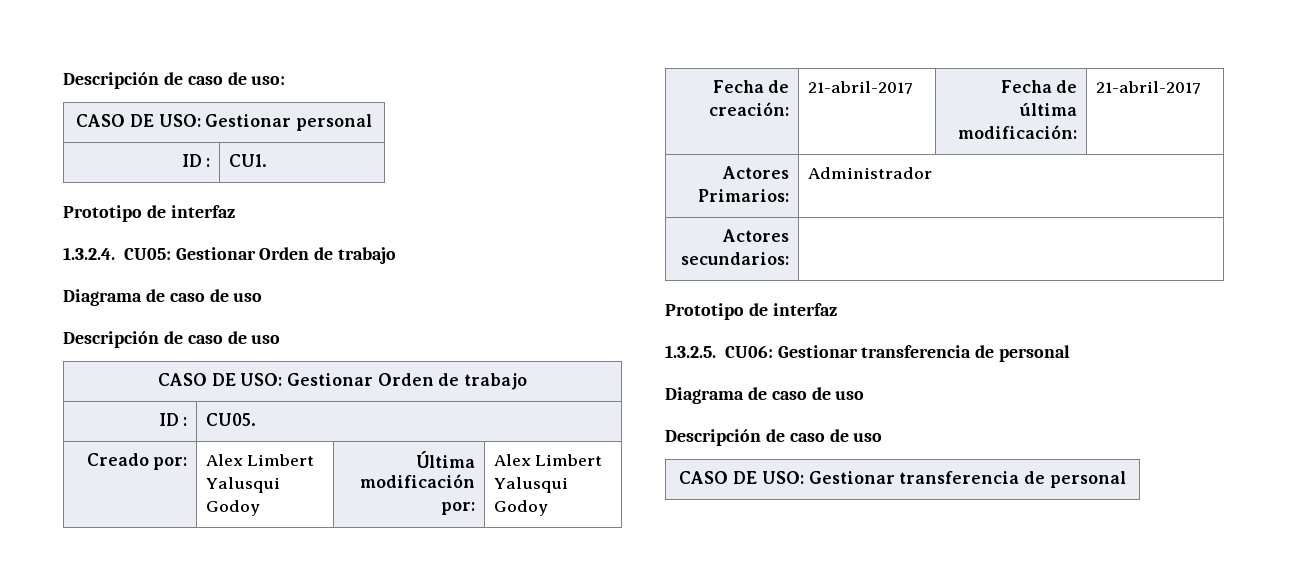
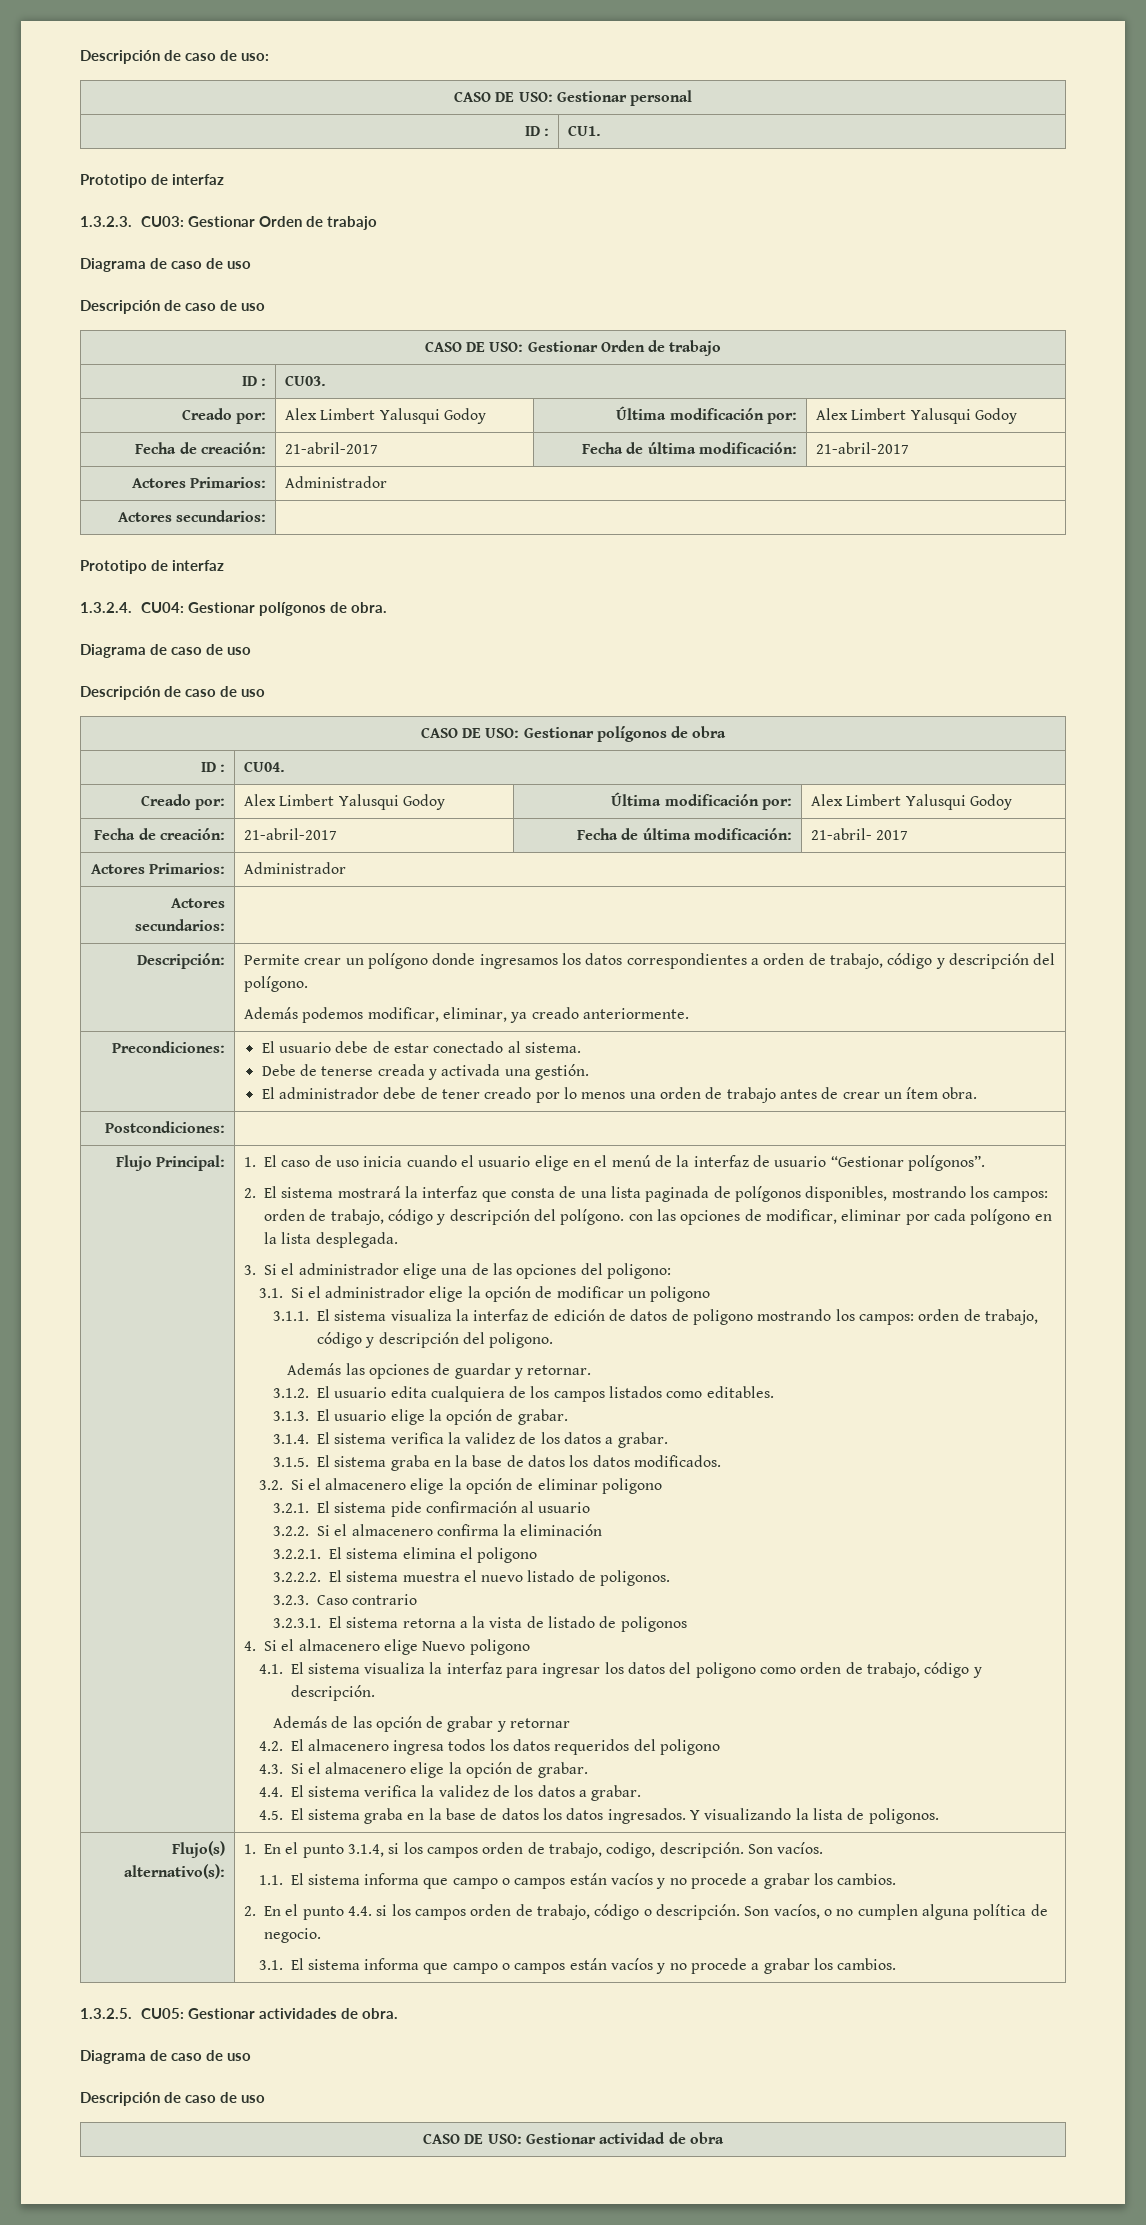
[63,247,171,260] 1.3.2.4. CU05: -> [80,216,184,227] 1.3.2.3. CU03:
[205,413,256,426] CU05. -> [285,375,327,386] CU03.
[665,345,1071,362] 1.3.2.5. CU06: Gestionar transferencia de personal -> [80,602,387,616] 1.3.2.4. CU04: Gestionar polígonos de obra.
[899,471,1126,488] transferencia de personal -> [596,726,727,742] [200,762,225,772] [244,761,286,772] [140,794,225,810] [244,794,446,810] [611,792,792,810] [811,794,1013,810] [94,828,225,840] [244,828,338,840] [576,828,792,840] [811,828,909,840] [90,863,225,874] [244,862,347,874] [170,898,225,908] [134,919,225,931] [136,953,225,969] [244,953,1056,969] [244,976,309,992] [244,1007,690,1023] [111,1041,225,1053] [261,1041,581,1053] [261,1064,589,1080] [261,1087,978,1103] [104,1121,225,1133] [115,1155,225,1171] [244,1155,985,1171] [244,1186,1049,1202] [264,1209,1052,1225] [264,1232,398,1248] [244,1263,672,1279] [258,1286,711,1302] [272,1309,1038,1325] [316,1332,554,1348] [287,1363,592,1379] [272,1386,774,1402] [272,1409,568,1425] [272,1432,668,1448] [272,1455,722,1471] [258,1478,663,1494] [272,1501,591,1517] [272,1524,603,1536] [272,1547,538,1563] [272,1570,671,1586] [272,1594,418,1605] [272,1616,687,1632] [244,1639,530,1655] [258,1662,982,1678] [290,1685,375,1701] [272,1716,571,1732] [258,1739,721,1755] [258,1762,588,1778] [258,1785,642,1801] [258,1808,939,1824] [171,1841,225,1858] [123,1864,225,1879] [244,1842,824,1858] [258,1873,897,1889] [244,1904,1048,1920] [264,1928,322,1943] [258,1958,897,1974] [80,2008,398,2019] [80,2050,252,2064] [80,2092,266,2106] [423,2132,724,2144] polígonos de obra // ID : | CU04. // Creado por: | Alex Limbert Yalusqui Godoy | Última modificación por: | Alex Limbert Yalusqui Godoy // Fecha de creación: | 21-abril-2017 | Fecha de última modificación: | 21-abril- 2017 // Actores Primarios: | Administrador // Actores secundarios: | // Descripción: | Permite crear un polígono donde ingresamos los datos correspondientes a orden de trabajo, código y descripción del polígono. // Además podemos modificar, eliminar, ya creado anteriormente. // Precondiciones: | El usuario debe de estar conectado al sistema. // Debe de tenerse creada y activada una gestión. // El administrador debe de tener creado por lo menos una orden de trabajo antes de crear un ítem obra. // Postcondiciones: | // Flujo Principal: | 1. El caso de uso inicia cuando el usuario elige en el menú de la interfaz de usuario “Gestionar polígonos”. // 2. El sistema mostrará la interfaz que consta de una lista paginada de polígonos disponibles, mostrando los campos: orden de trabajo, código y descripción del polígono. con las opciones de modificar, eliminar por cada polígono en la lista desplegada. // 3. Si el administrador elige una de las opciones del poligono: // 3.1. Si el administrador elige la opción de modificar un poligono // 3.1.1. El sistema visualiza la interfaz de edición de datos de poligono mostrando los campos: orden de trabajo, código y descripción del poligono. // Además las opciones de guardar y retornar. // 3.1.2. El usuario edita cualquiera de los campos listados como editables. // 3.1.3. El usuario elige la opción de grabar. // 3.1.4. El sistema verifica la validez de los datos a grabar. // 3.1.5. El sistema graba en la base de datos los datos modificados. // 3.2. Si el almacenero elige la opción de eliminar poligono // 3.2.1. El sistema pide confirmación al usuario // 3.2.2. Si el almacenero confirma la eliminación // 3.2.2.1. El sistema elimina el poligono // 3.2.2.2. El sistema muestra el nuevo listado de poligonos. // 3.2.3. Caso contrario // 3.2.3.1. El sistema retorna a la vista de listado de poligonos // 4. Si el almacenero elige Nuevo poligono // 4.1. El sistema visualiza la interfaz para ingresar los datos del poligono como orden de trabajo, código y descripción. // Además de las opción de grabar y retornar // 4.2. El almacenero ingresa todos los datos requeridos del poligono // 4.3. Si el almacenero elige la opción de grabar. // 4.4. El sistema verifica la validez de los datos a grabar. // 4.5. El sistema graba en la base de datos los datos ingresados. Y visualizando la lista de poligonos. // Flujo(s) alternativo(s): | 1. En el punto 3.1.4, si los campos orden de trabajo, codigo, descripción. Son vacíos. // 1.1. El sistema informa que campo o campos están vacíos y no procede a grabar los cambios. // 2. En el punto 4.4. si los campos orden de trabajo, código o descripción. Son vacíos, o no cumplen alguna política de negocio. // 3.1. El sistema informa que campo o campos están vacíos y no procede a grabar los cambios. // 1.3.2.5. CU05: Gestionar actividades de obra. // Diagrama de caso de uso // Descripción de caso de uso // CASO DE USO: Gestionar actividad de obra

